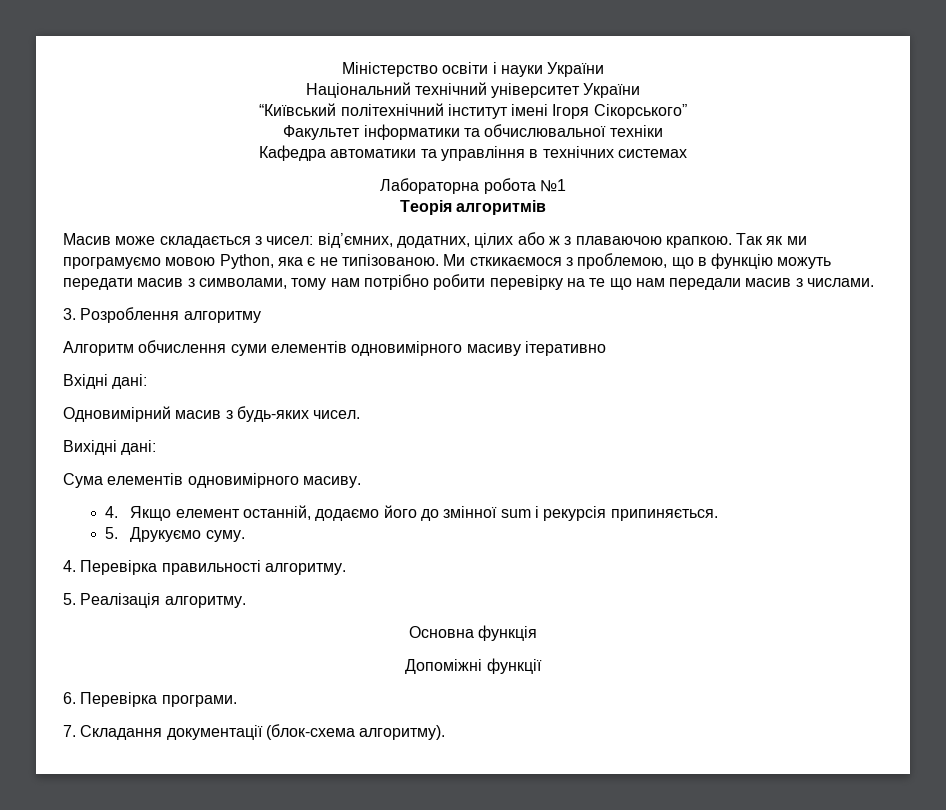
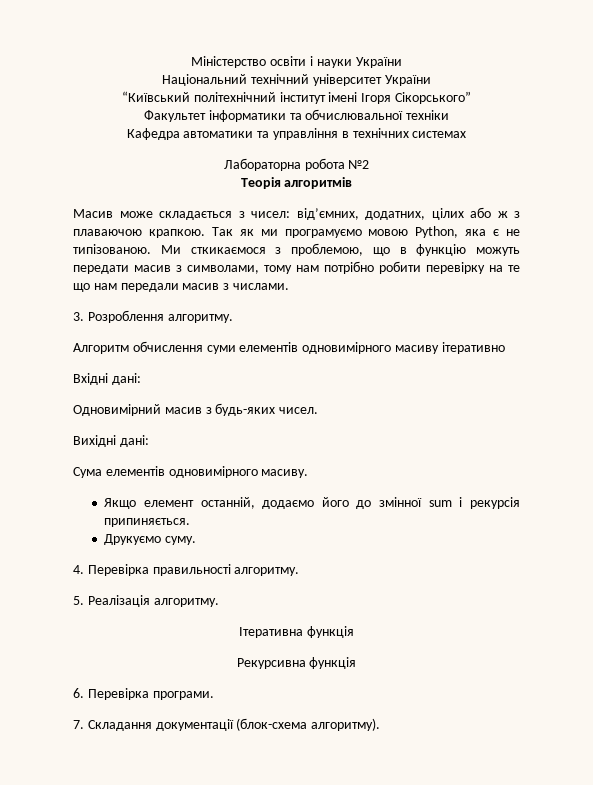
[539,179,566,192] №1 -> [348,160,370,169] №2
[183,311,261,323] алгоритму -> [167,314,233,323] алгоритму.
[105,506,119,518] 4. -> (309, 473) none
[105,527,119,539] 5. -> (191, 522) none
[408,625,538,641] [405,658,542,674] Основна функція // Допоміжні функції -> [239,626,354,638] [236,657,357,669] Ітеративна функція // Рекурсивна функція

